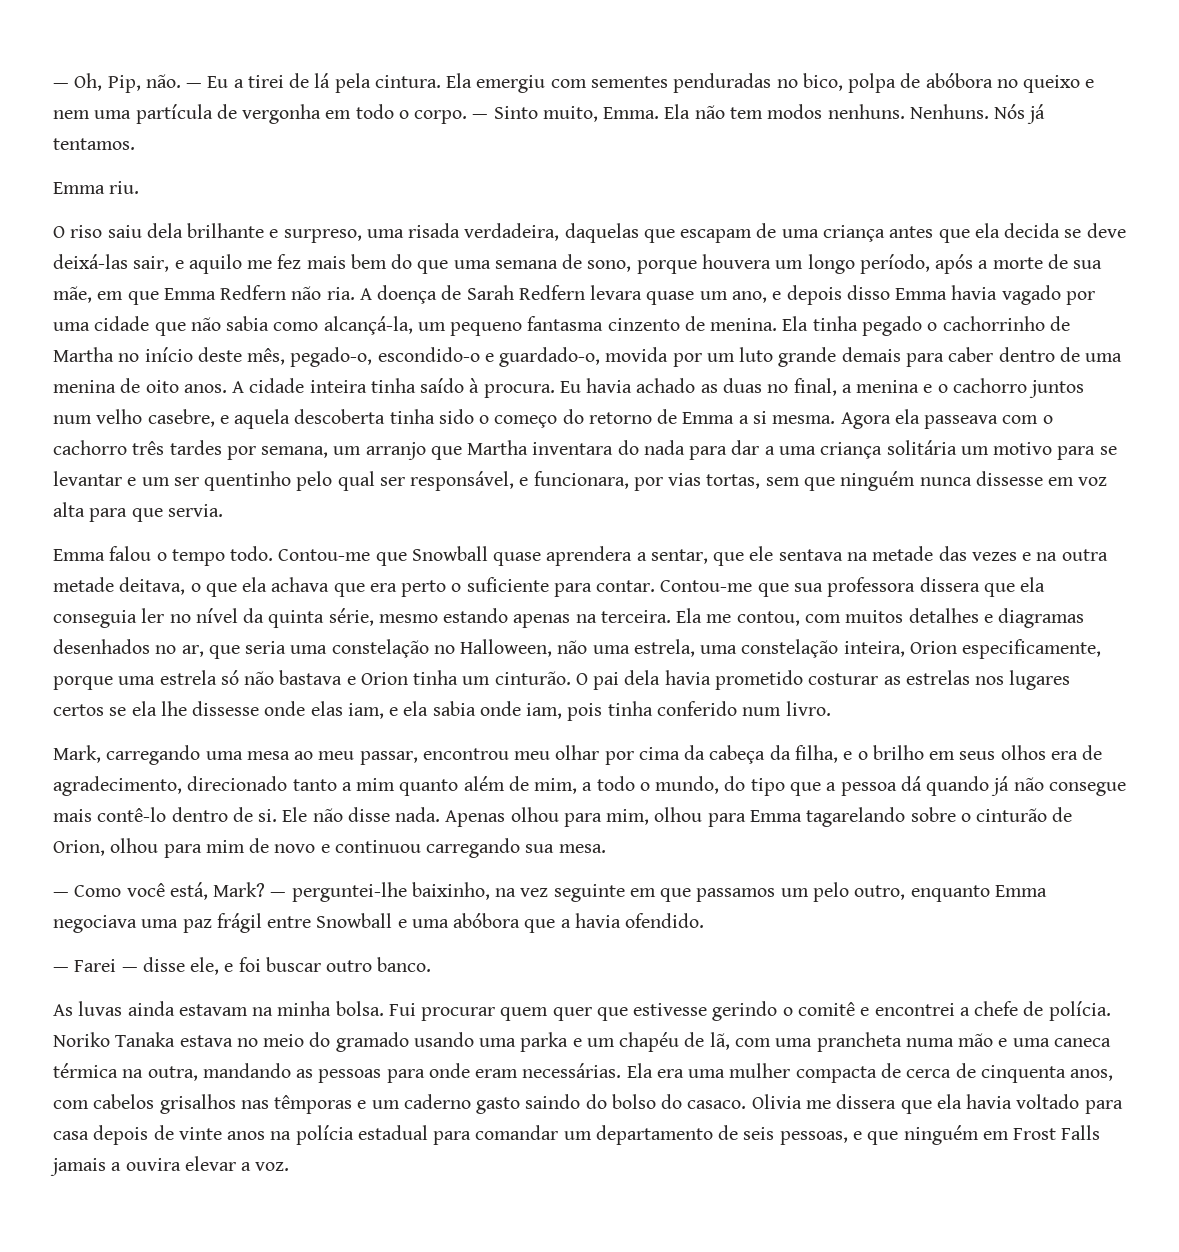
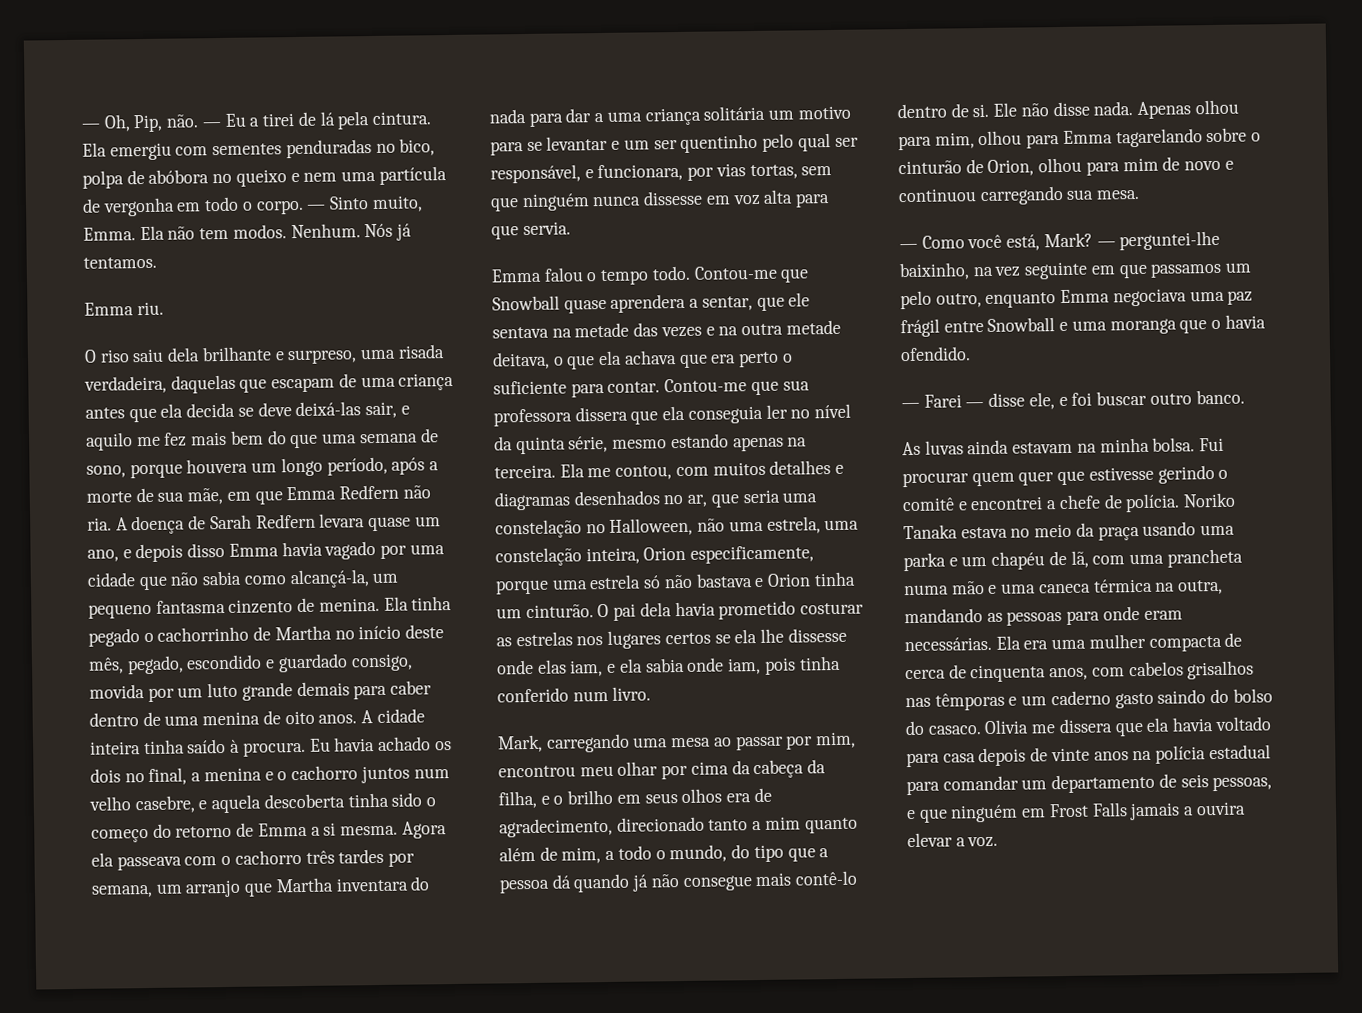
[767,104,989,119] modos nenhuns. Nenhuns. -> [232,223,361,239] modos. Nenhum.
[290,347,601,367] pegado-o, escondido-o e guardado-o, -> [126,653,413,675] pegado, escondido e guardado consigo,
[700,378,762,393] as duas -> [434,741,452,751] [90,768,121,783] os dois
[318,751,418,765] meu passar, -> [735,731,857,751] passar por mim,
[453,913,571,933] abóbora que a -> [1109,318,1222,335] moranga que o
[309,1032,409,1052] do gramado -> [1075,522,1140,541] da praça

